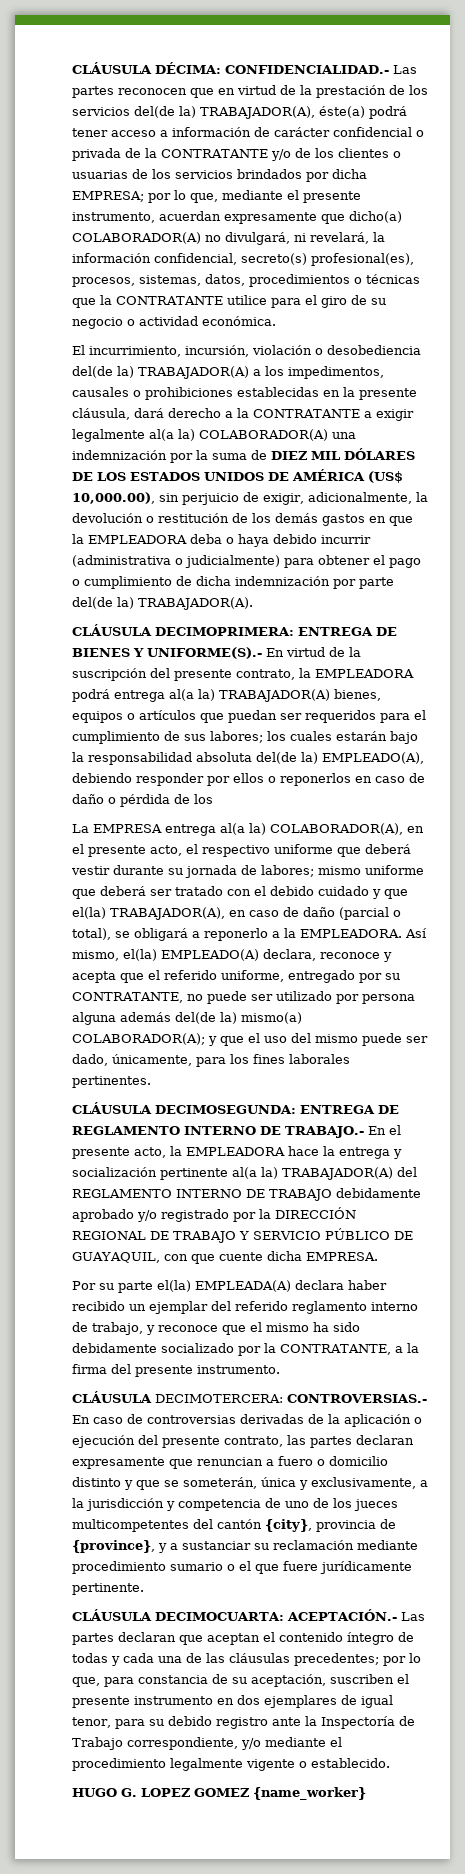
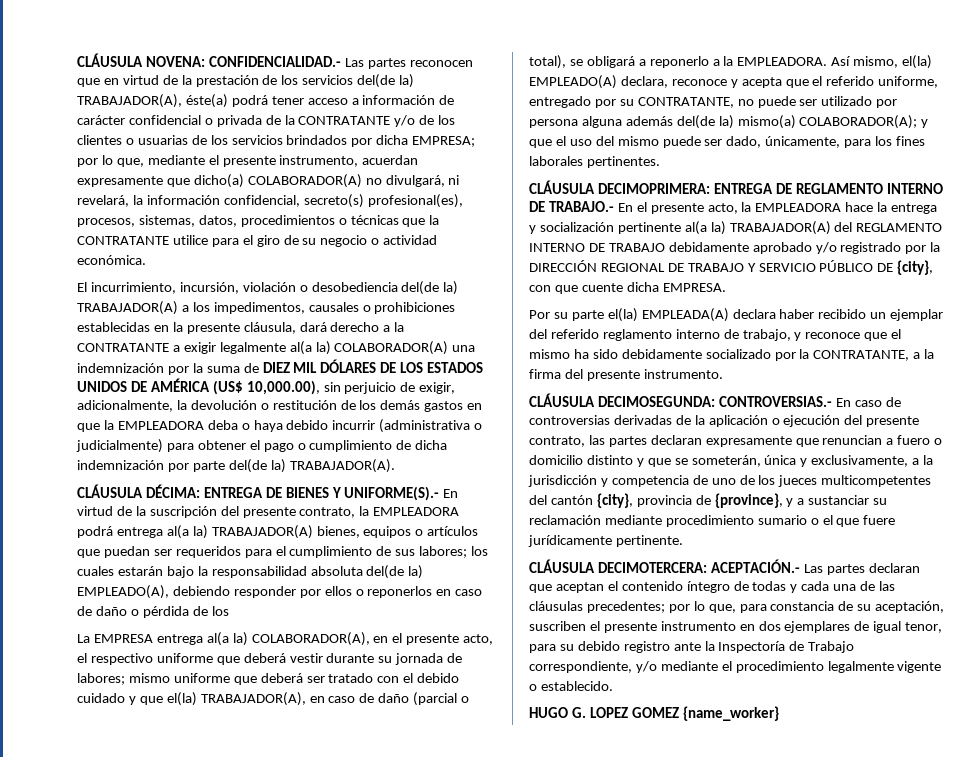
[72,62,221,74] CLÁUSULA DÉCIMA: -> [77,53,205,67] CLÁUSULA NOVENA:
[155,627,294,636] DECIMOPRIMERA: -> [145,484,200,498] DÉCIMA:
[155,1105,296,1114] DECIMOSEGUNDA: -> [597,183,710,194] DECIMOPRIMERA:
[72,1252,160,1263] GUAYAQUIL, -> [897,260,934,275] {city},
[155,1394,283,1403] DECIMOTERCERA: -> [597,396,715,407] DECIMOSEGUNDA:
[155,1612,284,1621] DECIMOCUARTA: -> [597,562,707,573] DECIMOTERCERA:

